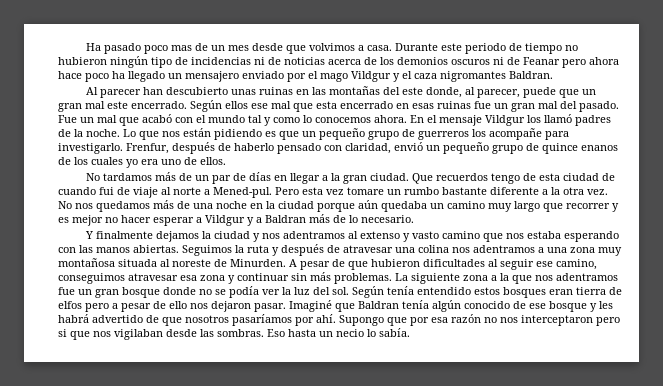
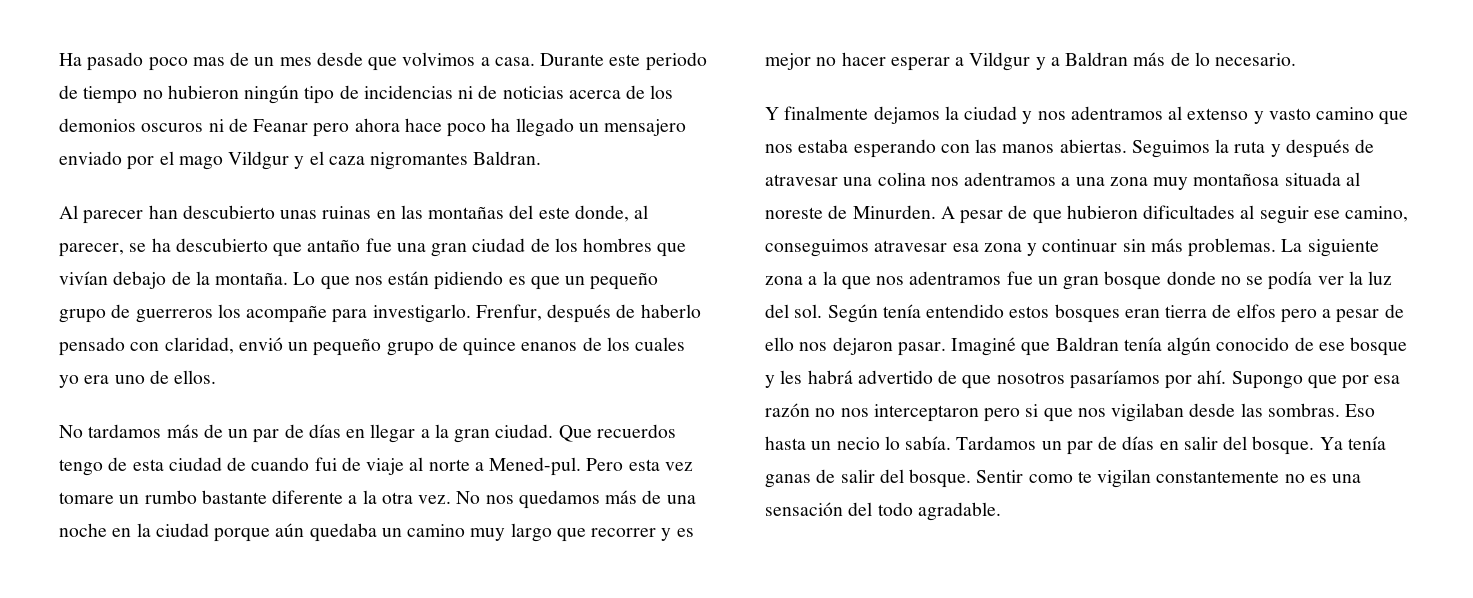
[522,87,596,98] [58,100,619,112] [58,114,611,126] puede que un gran mal este encerrado. Según ellos ese mal que esta encerrado en esas ruinas fue un gran mal del pasado. Fue un mal que acabó con el mundo tal y como lo conocemos ahora. En el mensaje Vildgur los llamó padres -> [129,238,687,257] [59,271,167,289] se ha descubierto que antaño fue una gran ciudad de los hombres que vivían debajo
[86,129,120,137] noche. -> [215,272,289,285] montaña.
(410, 332) none -> [956,436,1386,455] [765,469,1362,488] [765,502,1001,521] Tardamos un par de días en salir del bosque. Ya tenía ganas de salir del bosque. Sentir como te vigilan constantemente no es una sensación del todo agradable.

